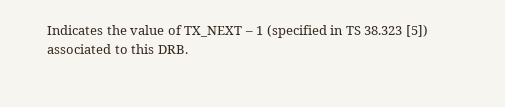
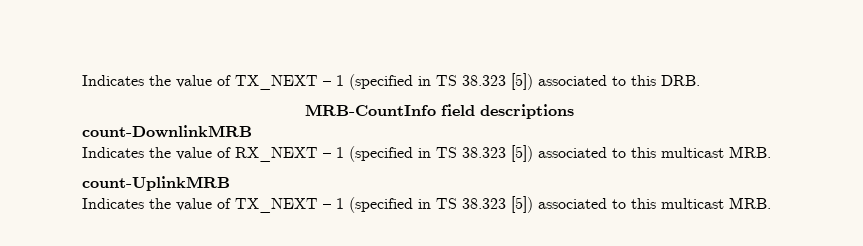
(188, 49) none -> [304,104,574,119] [82,125,252,138] [82,145,771,162] [82,176,230,191] [82,196,771,213] // MRB-CountInfo field descriptions // count-DownlinkMRB // Indicates the value of RX_NEXT – 1 (specified in TS 38.323 [5]) associated to this multicast MRB. // count-UplinkMRB // Indicates the value of TX_NEXT – 1 (specified in TS 38.323 [5]) associated to this multicast MRB.

